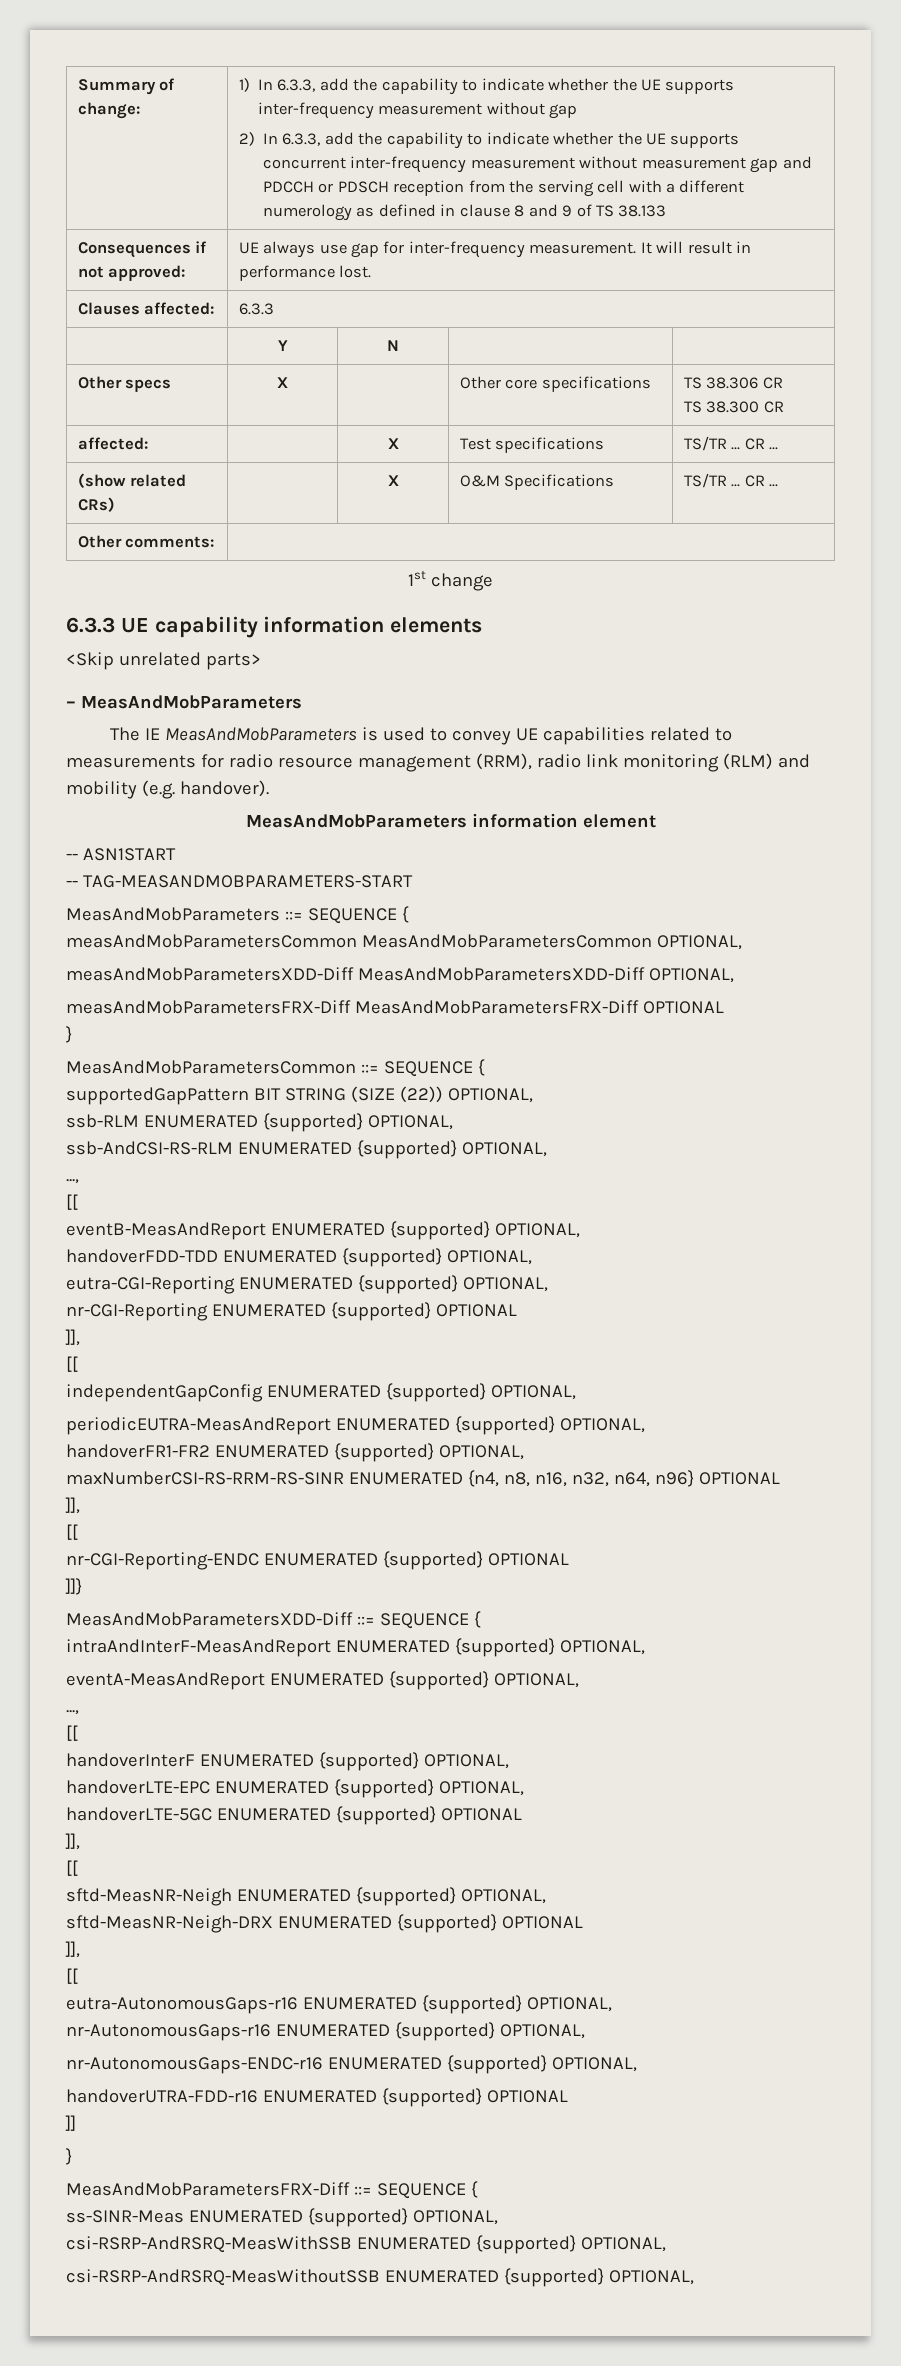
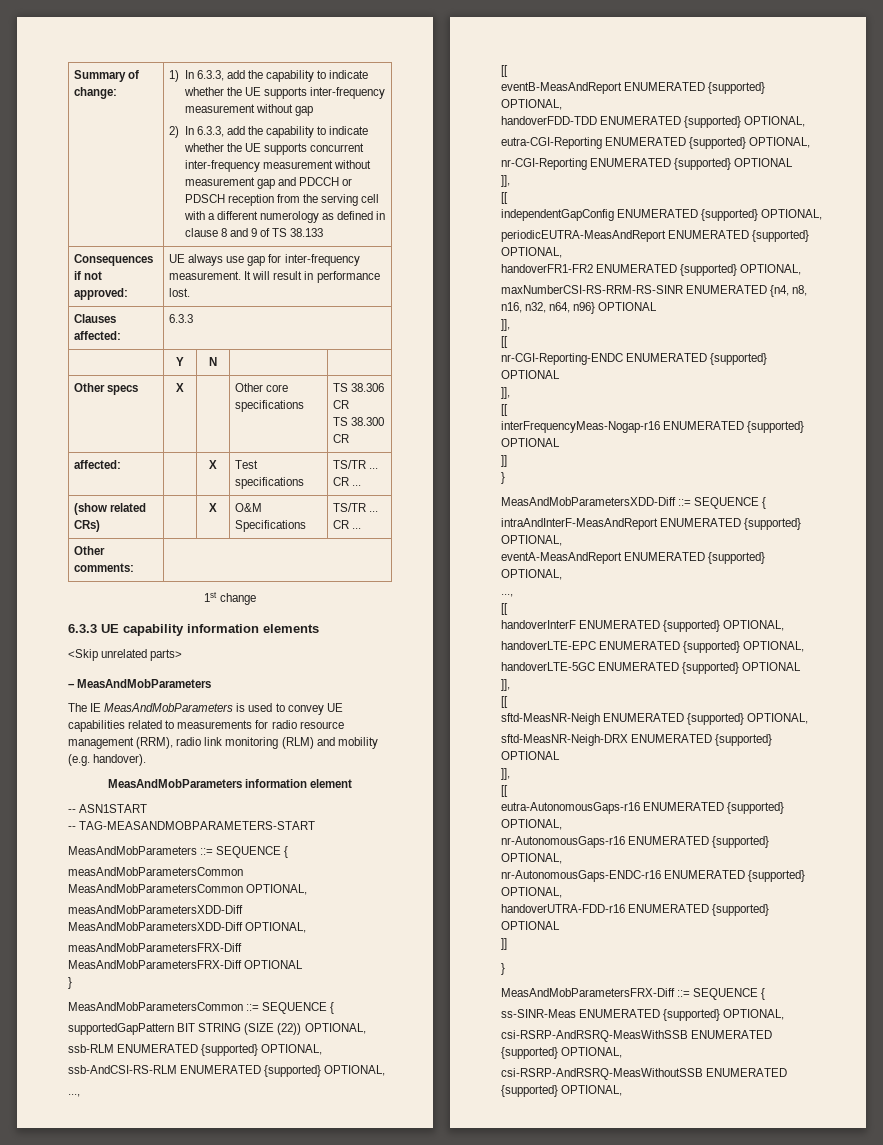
[65,1578,82,1595] ]]} -> [501,387,510,399] [501,404,508,416] [501,421,805,433] [501,438,560,447] [501,455,507,467] [501,472,505,484] ]], // [[ // interFrequencyMeas-Nogap-r16 ENUMERATED {supported} OPTIONAL // ]] // }

